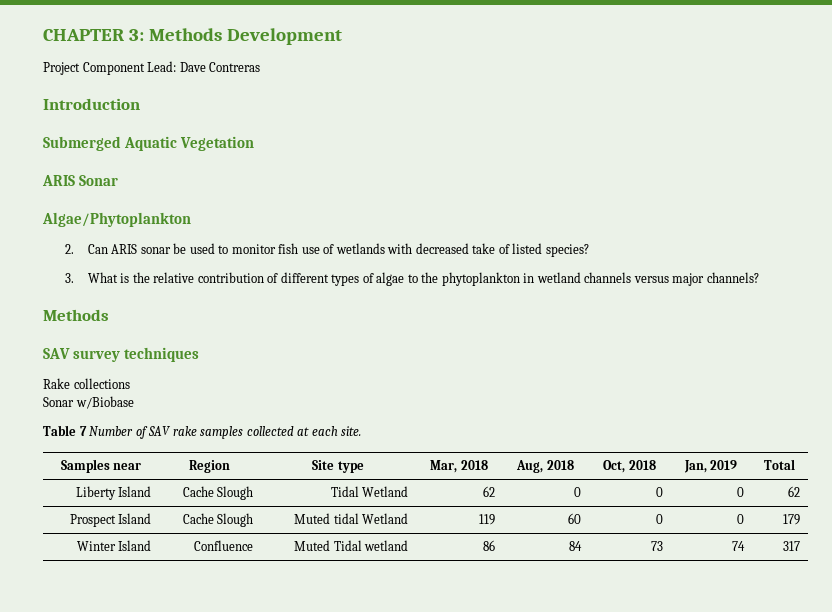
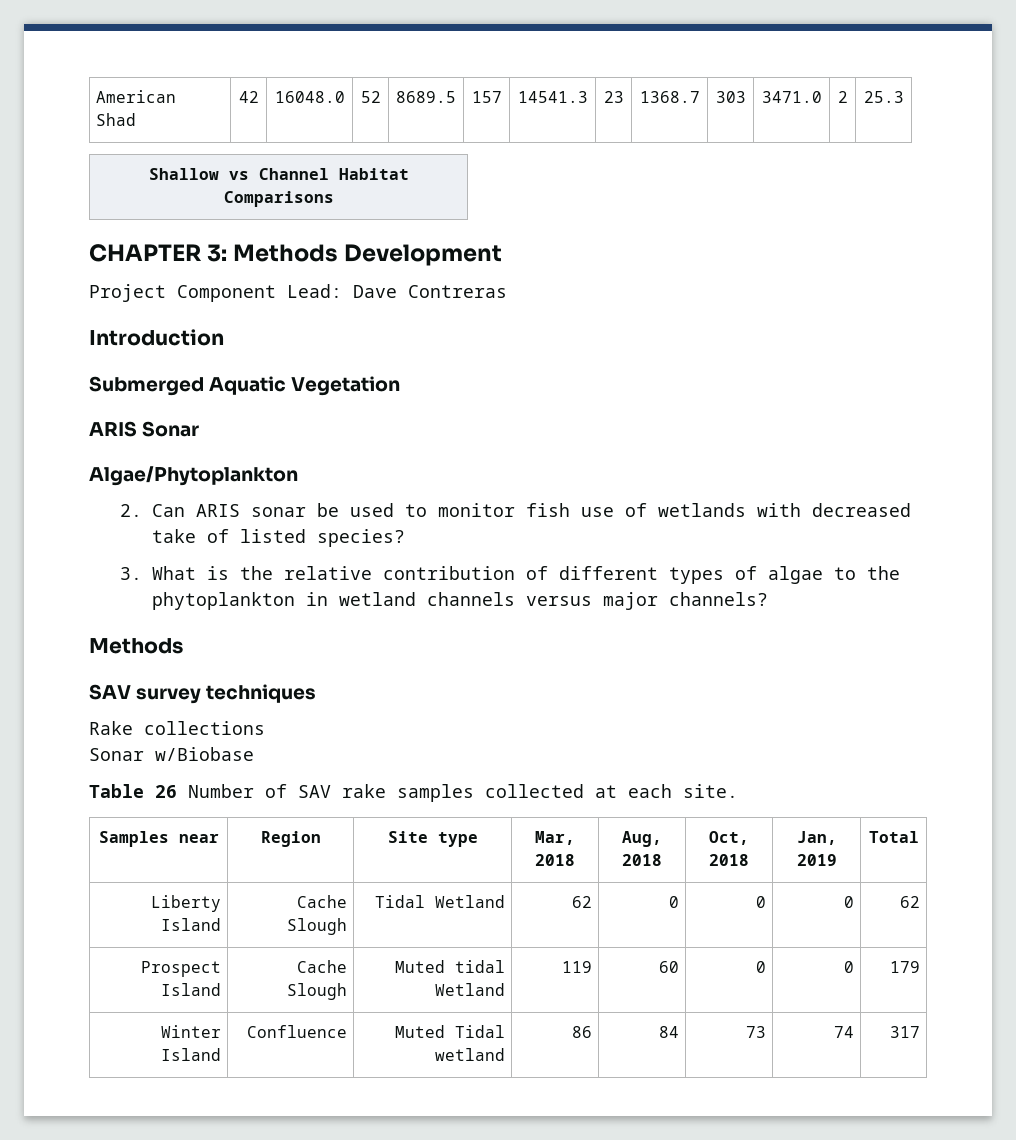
(43, 35) none -> [96,90,177,103] [96,113,137,126] [238,91,259,103] [274,91,345,103] [360,91,381,103] [396,91,456,103] [471,91,502,103] [517,91,588,103] [603,91,624,103] [639,91,700,103] [715,91,746,103] [761,91,822,103] [837,91,848,103] [863,91,904,103] [148,168,409,180] [223,191,334,207] American Shad | 42 | 16048.0 | 52 | 8689.5 | 157 | 14541.3 | 23 | 1368.7 | 303 | 3471.0 | 2 | 25.3 // Shallow vs Channel Habitat Comparisons //
[79,426,87,436] 7 -> [155,785,177,798] 26

